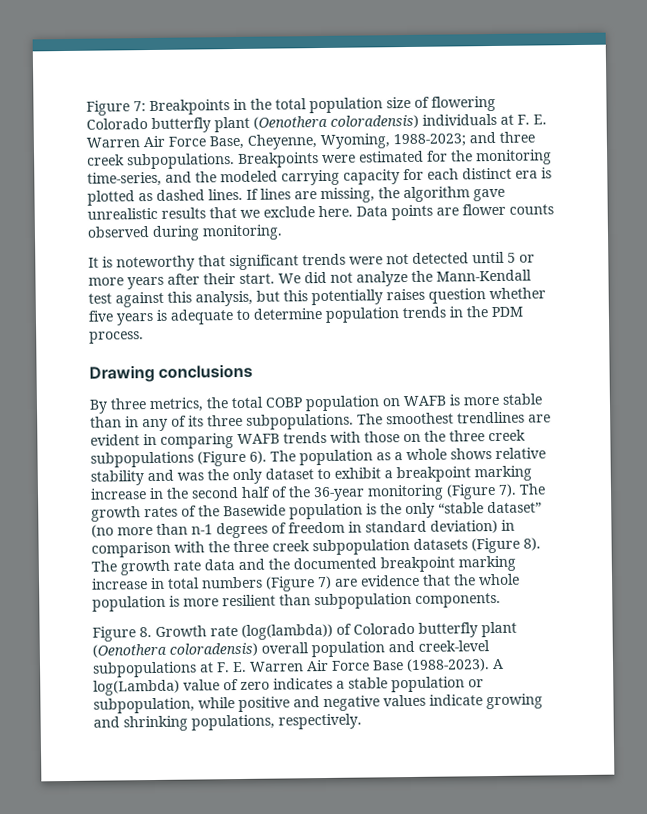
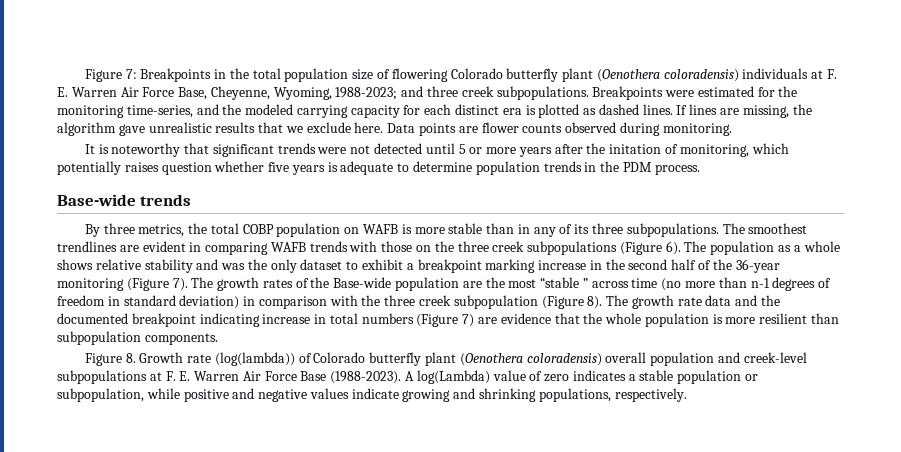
[203,269,532,287] [88,290,308,308] their start. We did not analyze the Mann-Kendall test against this analysis, but this -> [586,143,789,157] the initation of monitoring, which
[89,363,254,383] Drawing conclusions -> [57,194,192,206] Base-wide trends
[223,501,542,520] Basewide population is the only “stable dataset” -> [333,277,658,291] Base-wide population are the most “stable ” across time
[413,538,468,550] datasets -> (538, 302) none
[458,555,516,572] marking -> [199,313,260,327] indicating

